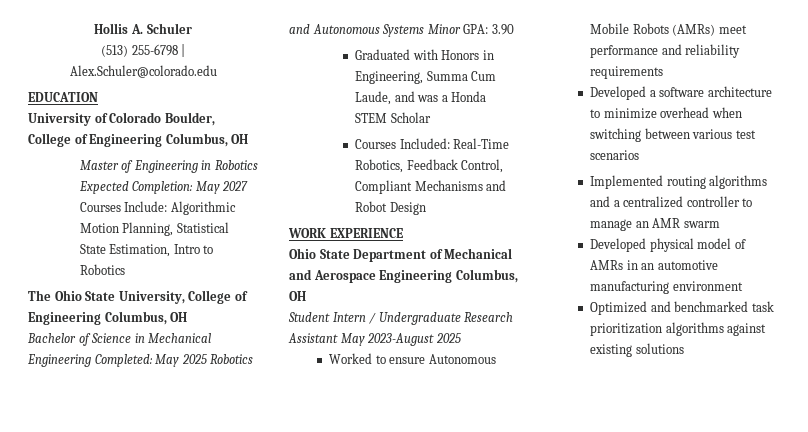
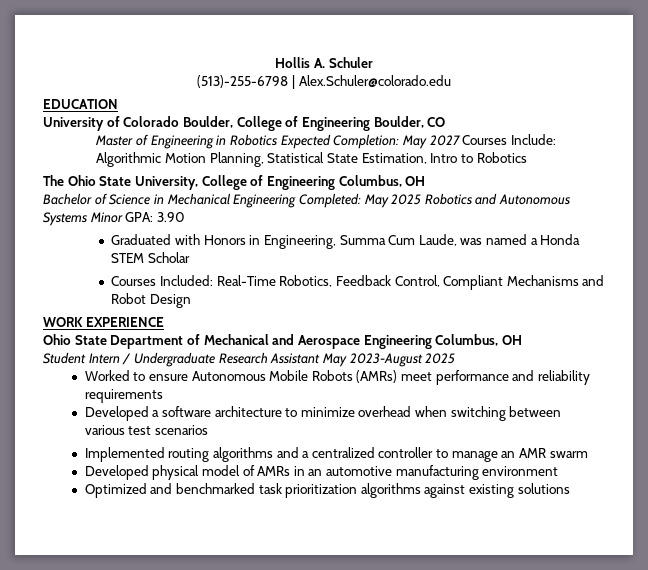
[100,44,178,57] (513) 255-6798 -> [197,75,289,88] (513)-255-6798
[165,133,249,147] Columbus, OH -> [373,116,446,128] Boulder, CO
[394,91,439,102] and was -> [460,234,528,245] was named

